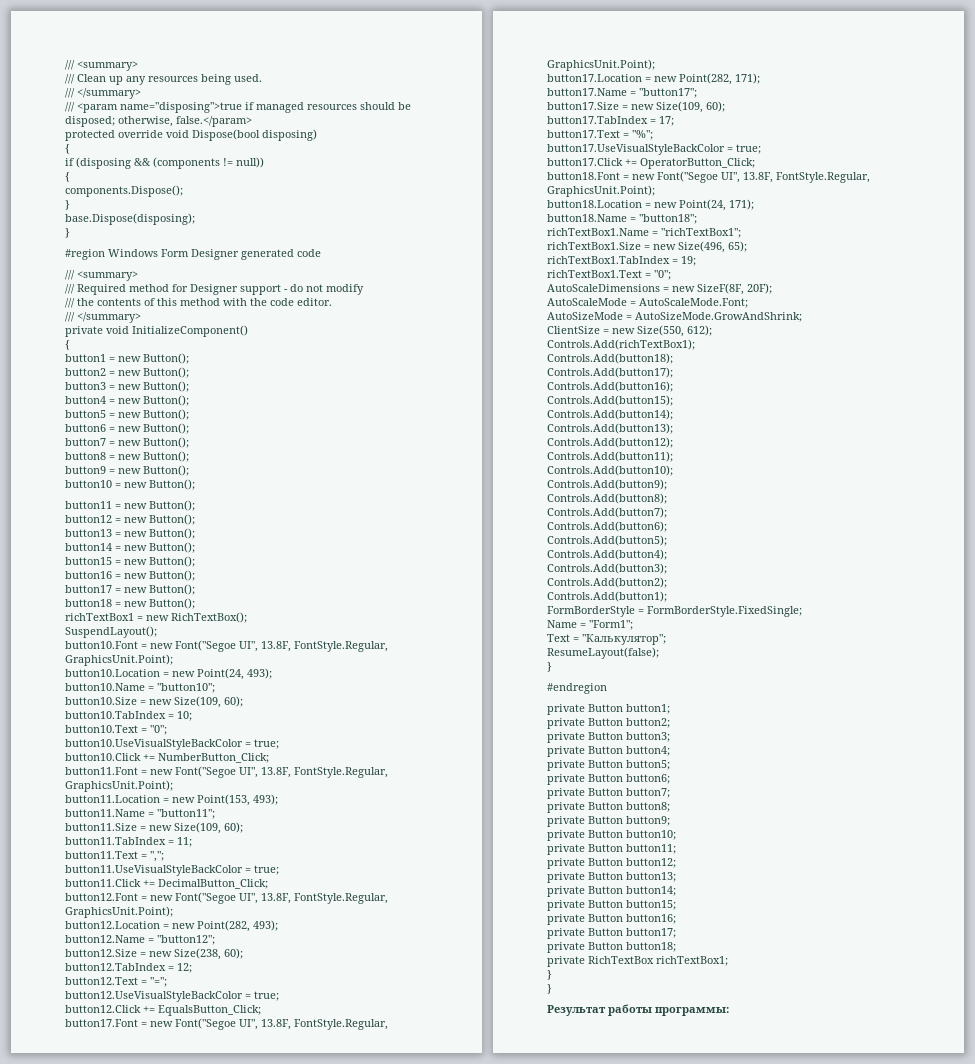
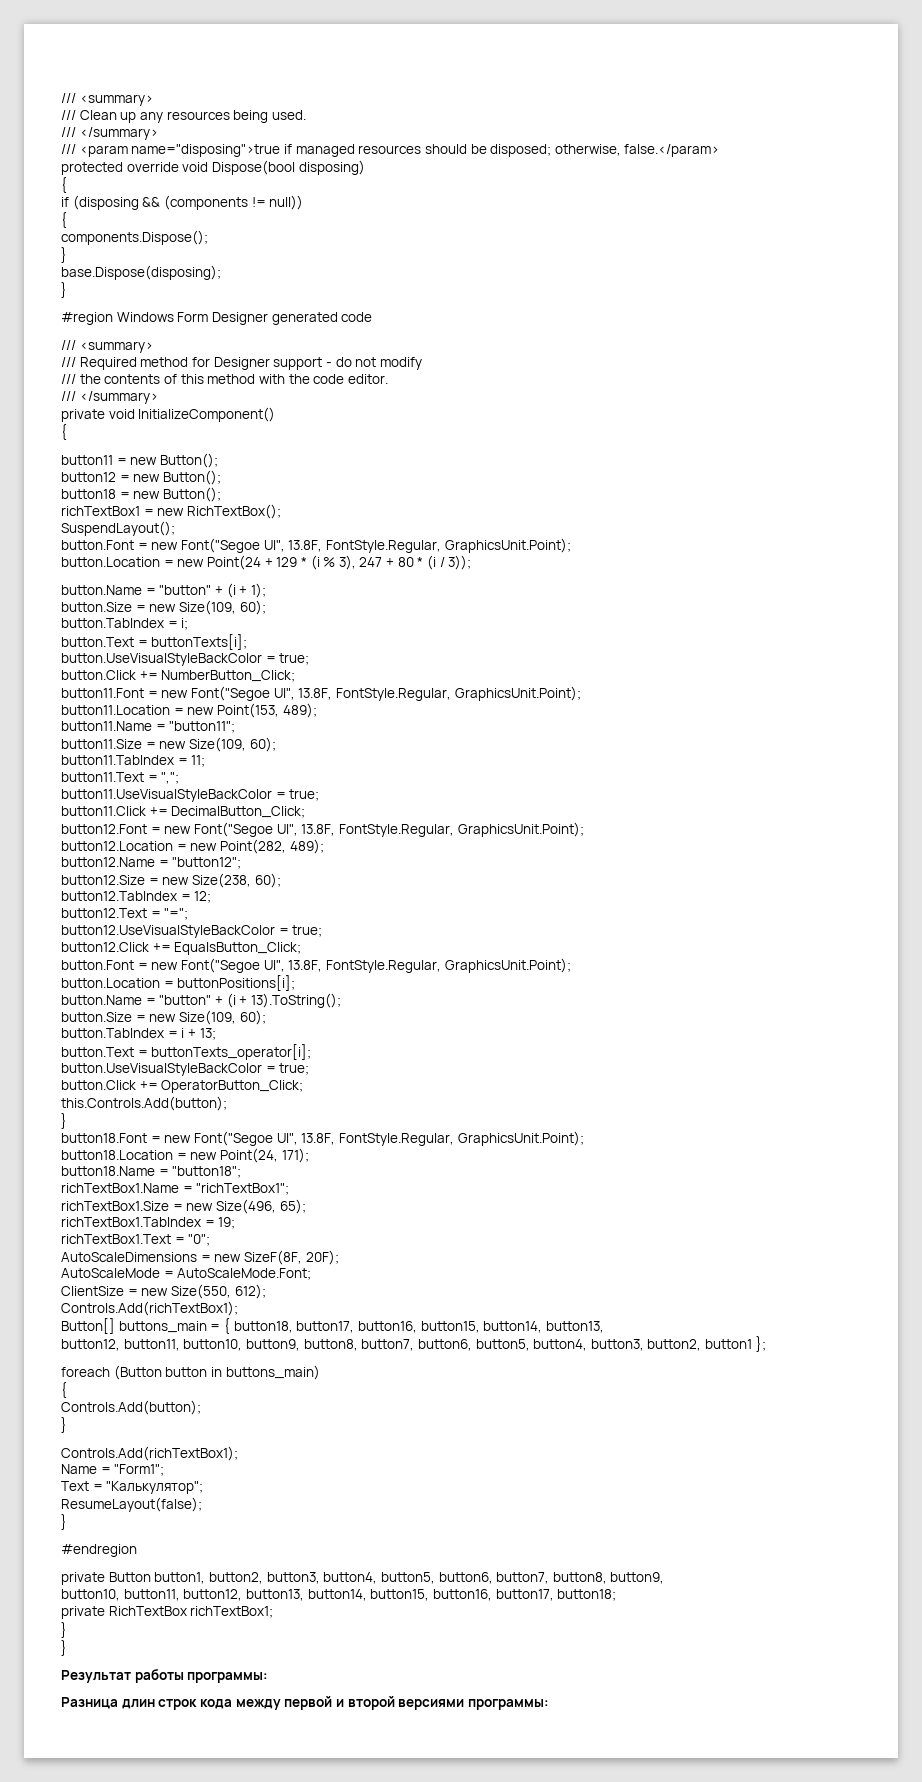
[65,353,189,364] [65,367,189,378] [65,381,189,392] [65,395,189,406] [65,409,189,420] [65,423,189,434] [65,437,189,448] [65,451,189,462] [65,465,189,476] [65,479,195,490] // button1 = new Button(); // button2 = new Button(); // button3 = new Button(); // button4 = new Button(); // button5 = new Button(); // button6 = new Button(); // button7 = new Button(); // button8 = new Button(); // button9 = new Button(); // button10 = new Button(); -> (67, 432) none
[65,528,195,539] [65,542,195,553] [65,556,195,567] [65,570,195,581] [65,584,195,595] // button13 = new Button(); // button14 = new Button(); // button15 = new Button(); // button16 = new Button(); // button17 = new Button(); -> (221, 477) none
[65,640,388,652] [65,654,173,666] [65,668,272,680] [65,683,215,693] [65,696,243,708] [65,711,192,721] [65,725,167,735] [65,739,279,750] [65,753,141,761] button10.Font = new Font("Segoe UI", 13.8F, FontStyle.Regular, GraphicsUnit.Point); // button10.Location = new Point(24, 493); // button10.Name = "button10"; // button10.Size = new Size(109, 60); // button10.TabIndex = 10; // button10.Text = "0"; // button10.UseVisualStyleBackColor = true; // button10.Click -> [61,538,571,553] [61,555,472,570] [61,583,266,598] [61,600,266,615] [61,618,189,630] [61,634,248,650] [61,653,310,666] [61,670,136,680] button.Font = new Font("Segoe UI", 13.8F, FontStyle.Regular, GraphicsUnit.Point); // button.Location = new Point(24 + 129 * (i % 3), 247 + 80 * (i / 3)); // button.Name = "button" + (i + 1); // button.Size = new Size(109, 60); // button.TabIndex = i; // button.Text = buttonTexts[i]; // button.UseVisualStyleBackColor = true; // button.Click
[253,794,278,805] 493); -> [282,703,317,718] 489);
[253,920,278,931] 493); -> [289,839,324,854] 489);
[65,1018,388,1030] [547,59,655,71] [547,73,760,85] [547,88,697,98] [547,101,725,113] [547,116,674,126] [547,130,653,140] [547,144,761,155] [547,158,623,166] button17.Font = new Font("Segoe UI", 13.8F, FontStyle.Regular, GraphicsUnit.Point); // button17.Location = new Point(282, 171); // button17.Name = "button17"; // button17.Size = new Size(109, 60); // button17.TabIndex = 17; // button17.Text = "%"; // button17.UseVisualStyleBackColor = true; // button17.Click -> [61,958,571,973] [61,975,296,991] [61,993,341,1008] [61,1010,266,1025] [61,1028,216,1040] [61,1044,312,1060] [61,1063,310,1076] [61,1080,136,1090] button.Font = new Font("Segoe UI", 13.8F, FontStyle.Regular, GraphicsUnit.Point); // button.Location = buttonPositions[i]; // button.Name = "button" + (i + 13).ToString(); // button.Size = new Size(109, 60); // button.TabIndex = i + 13; // button.Text = buttonTexts_operator[i]; // button.UseVisualStyleBackColor = true; // button.Click
(755, 163) none -> [61,1096,227,1111] [61,1113,67,1129] // this.Controls.Add(button); // }
[547,312,802,322] // AutoSizeMode = AutoSizeMode.GrowAndShrink; -> (312, 1274) none
[547,353,673,364] [547,367,673,378] [547,381,673,392] [547,395,673,406] [547,409,673,420] [547,423,673,434] [547,437,673,448] [547,451,673,462] [547,465,673,476] [547,479,667,490] [547,493,667,504] [547,507,667,518] [547,521,667,532] [547,535,667,546] [547,549,667,560] [547,563,667,574] [547,577,667,588] [547,591,667,602] [547,606,802,617] Controls.Add(button18); // Controls.Add(button17); // Controls.Add(button16); // Controls.Add(button15); // Controls.Add(button14); // Controls.Add(button13); // Controls.Add(button12); // Controls.Add(button11); // Controls.Add(button10); // Controls.Add(button9); // Controls.Add(button8); // Controls.Add(button7); // Controls.Add(button6); // Controls.Add(button5); // Controls.Add(button4); // Controls.Add(button3); // Controls.Add(button2); // Controls.Add(button1); // FormBorderStyle = FormBorderStyle.FixedSingle; -> [61,1318,604,1334] [61,1336,766,1352] [61,1365,320,1380] [61,1382,67,1398] [61,1400,201,1415] [61,1417,67,1433] [61,1446,238,1461] Button[] buttons_main = { button18, button17, button16, button15, button14, button13, // button12, button11, button10, button9, button8, button7, button6, button5, button4, button3, button2, button1 }; // foreach (Button button in buttons_main) // { // Controls.Add(button); // } // Controls.Add(richTextBox1);
[626,704,670,714] [547,718,670,729] [547,732,670,743] [547,746,670,757] [547,760,670,771] [547,774,670,785] [547,788,670,799] [547,802,670,813] [547,816,670,827] [547,830,676,841] [547,844,676,855] [547,858,676,869] [547,872,676,883] [547,886,676,897] [547,900,676,911] [547,914,676,925] [547,928,676,939] [547,942,623,953] button1; // private Button button2; // private Button button3; // private Button button4; // private Button button5; // private Button button6; // private Button button7; // private Button button8; // private Button button9; // private Button button10; // private Button button11; // private Button button12; // private Button button13; // private Button button14; // private Button button15; // private Button button16; // private Button button17; // private Button -> [154,1572,665,1584] [61,1589,554,1601] button1, button2, button3, button4, button5, button6, button7, button8, button9, // button10, button11, button12, button13, button14, button15, button16, button17,
(729, 1011) none -> [61,1696,549,1710] // Разница длин строк кода между первой и второй версиями программы:

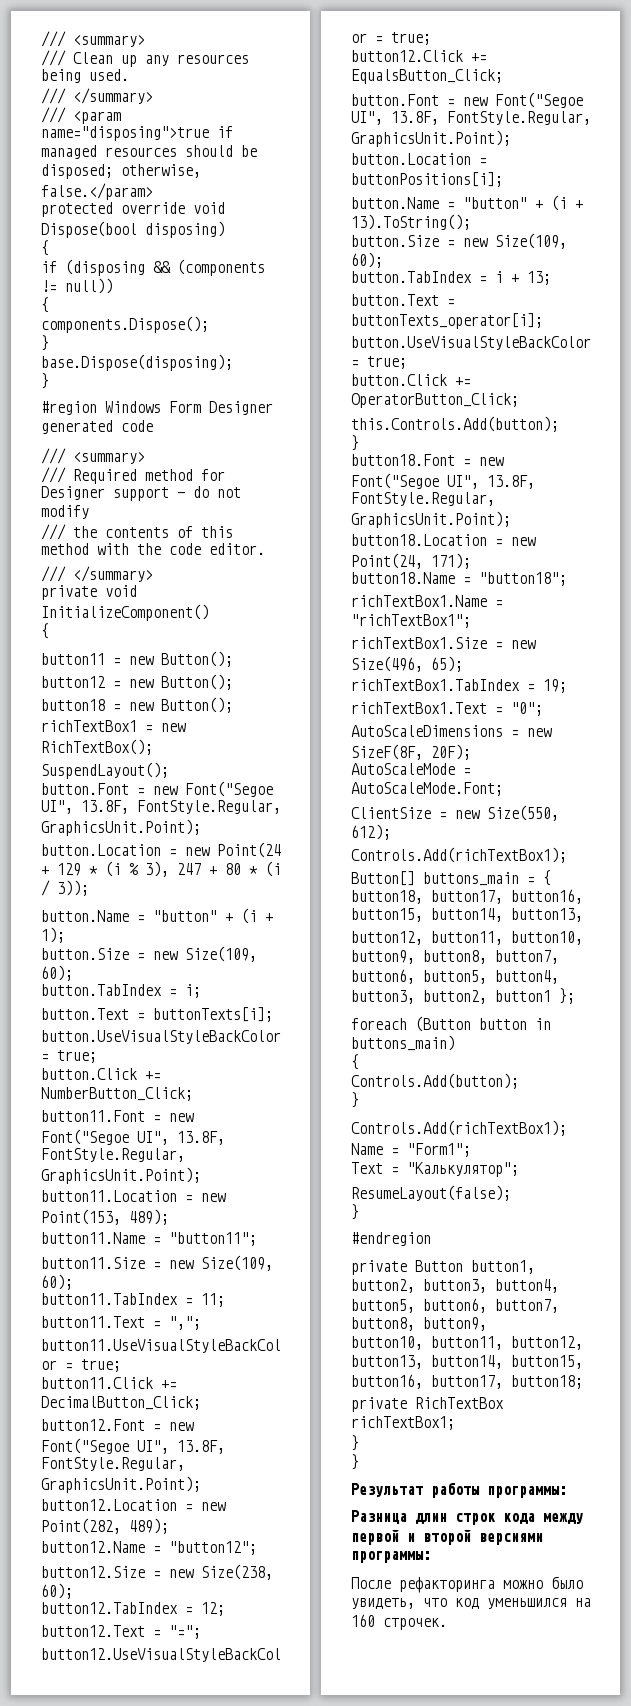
(549, 1704) none -> [351,1576,583,1593] [351,1598,591,1610] [351,1614,447,1630] // После рефакторинга можно было увидеть, что код уменьшился на 160 строчек.

